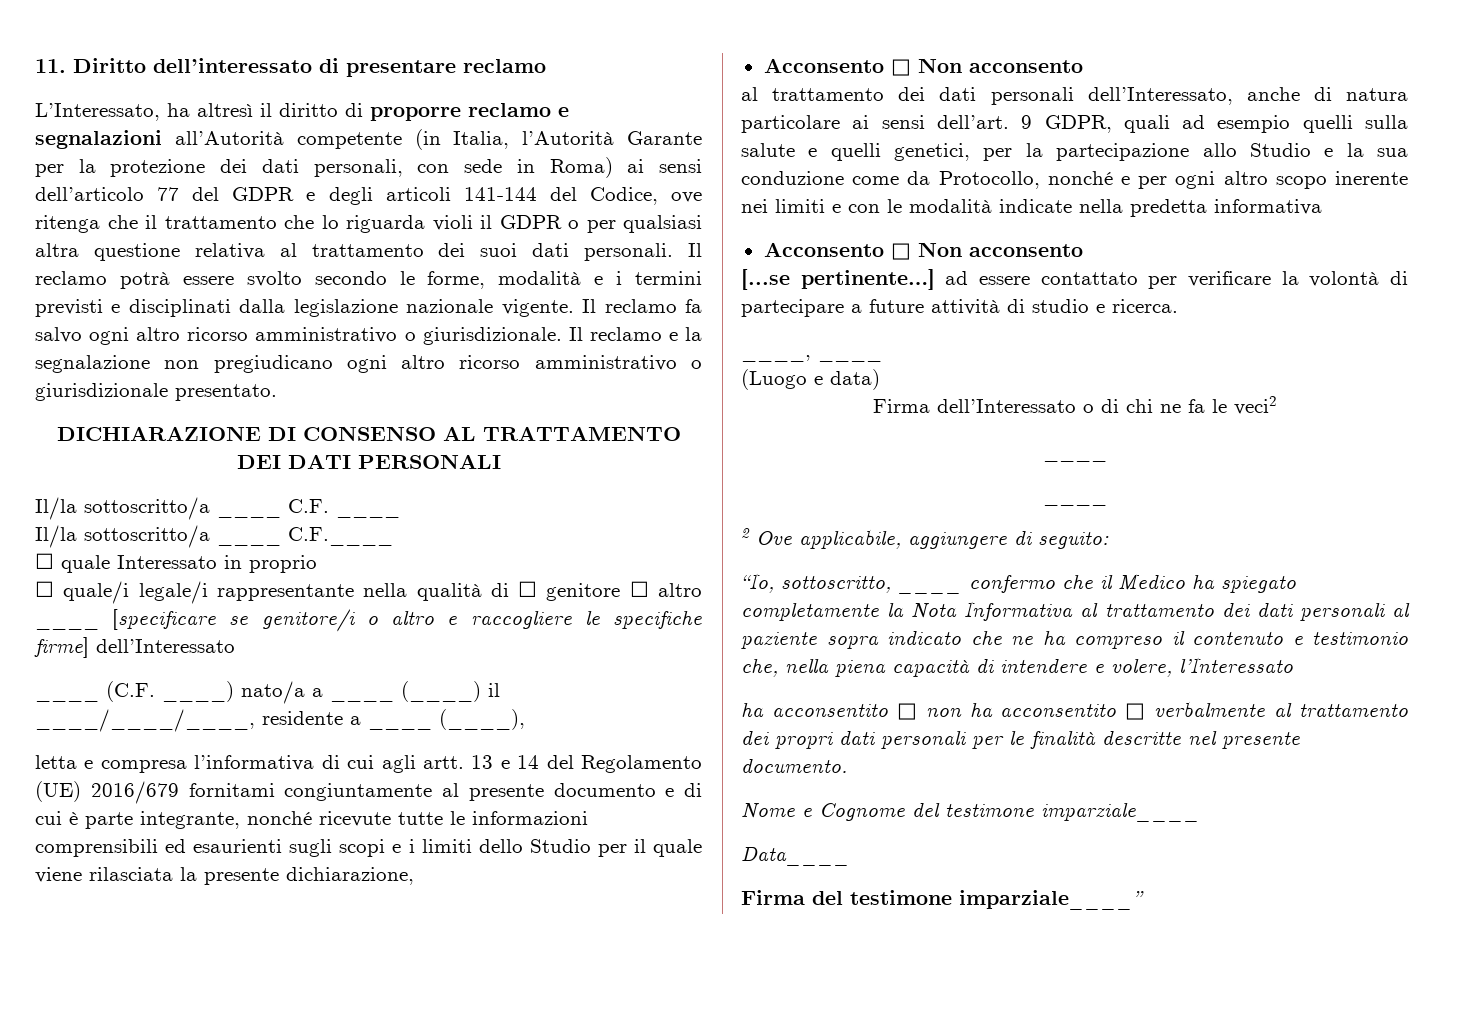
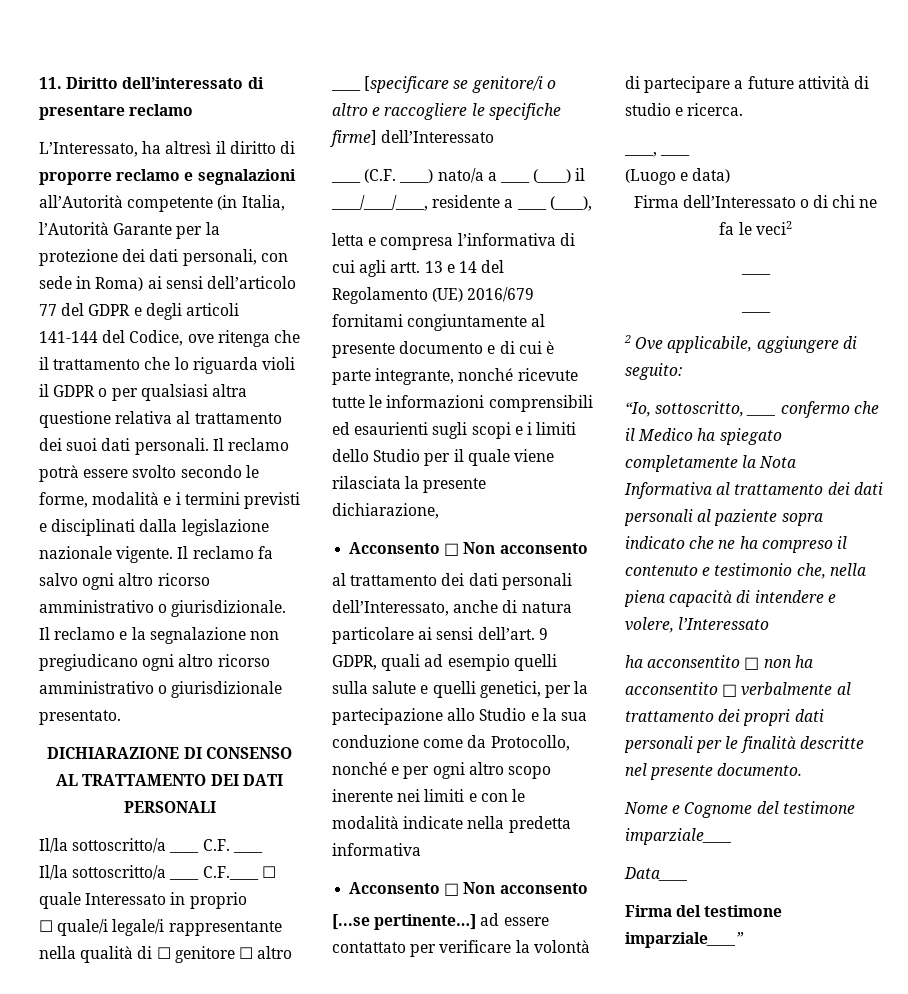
(393, 536) // -> (259, 873) none

